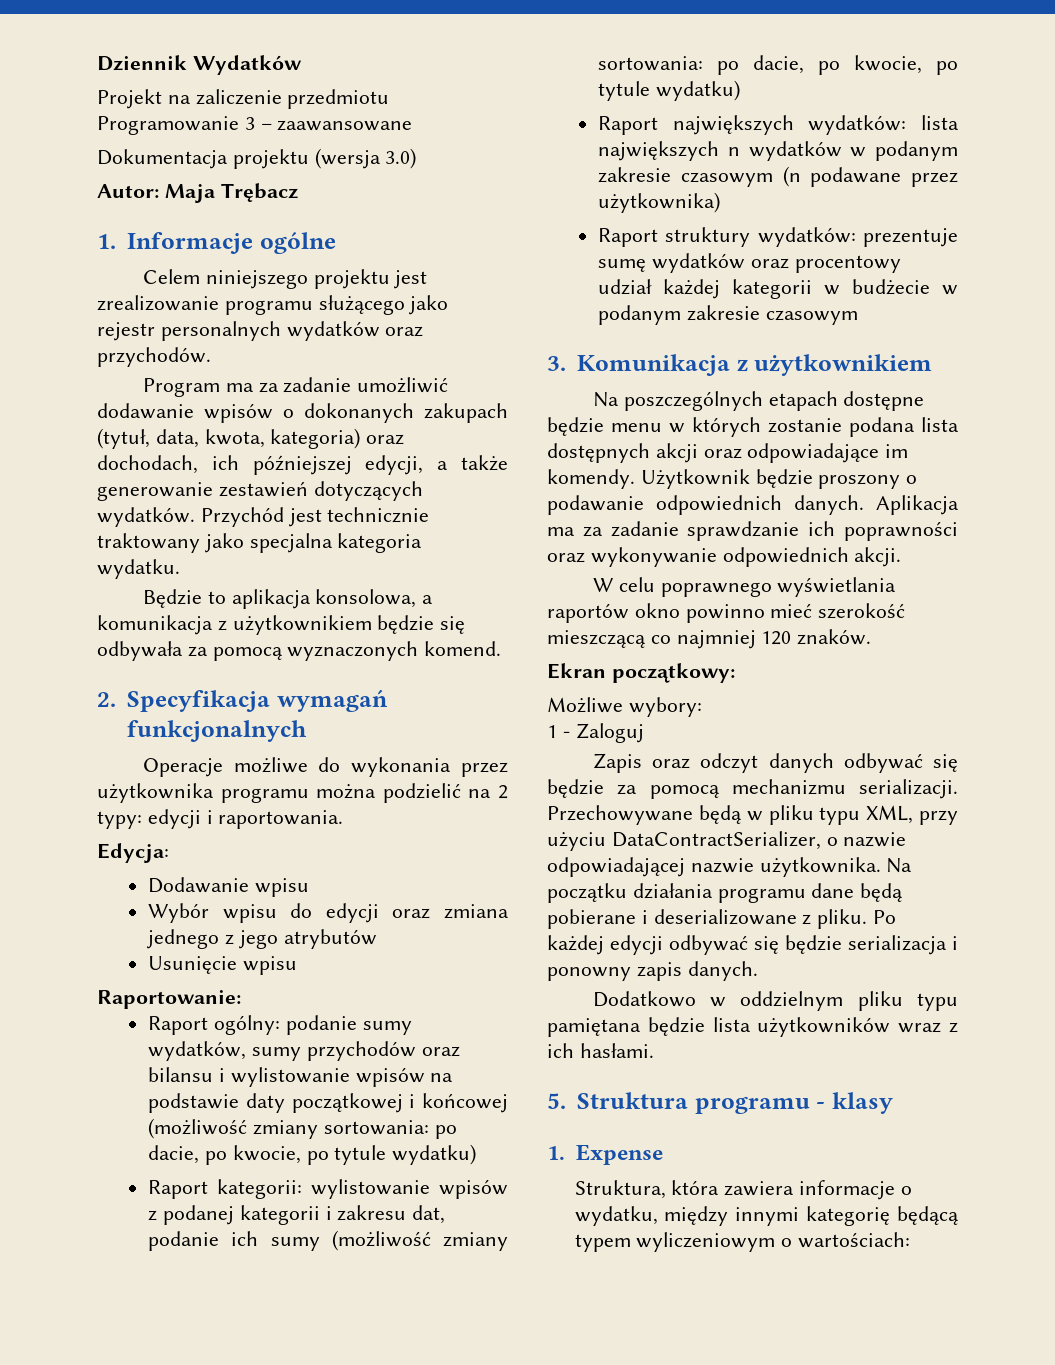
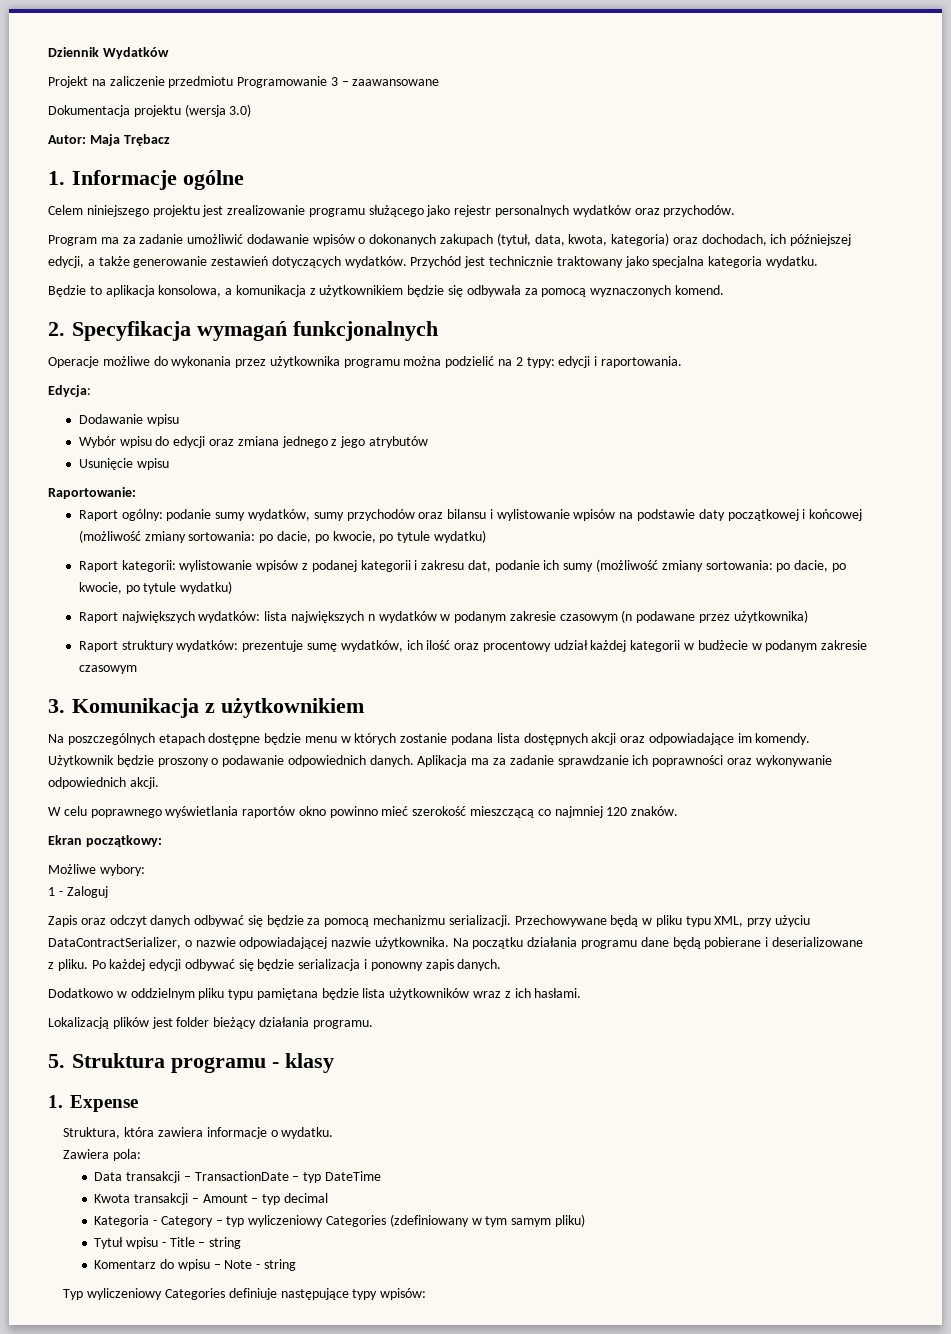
[651,253,745,273] wydatków -> [340,640,451,652] wydatków, ich ilość
(654, 1050) none -> [48,1017,373,1029] // Lokalizacją plików jest folder bieżący działania programu.
[574,1206,959,1226] [574,1232,910,1252] wydatku, między innymi kategorię będącą typem wyliczeniowym o wartościach: -> [281,1127,334,1139] [63,1149,142,1161] [94,1171,381,1183] [94,1193,328,1205] [94,1214,585,1227] [94,1237,242,1249] [94,1259,296,1271] [63,1288,427,1300] wydatku. // Zawiera pola: // Data transakcji – TransactionDate – typ DateTime // Kwota transakcji – Amount – typ decimal // Kategoria - Category – typ wyliczeniowy Categories (zdefiniowany w tym samym pliku) // Tytuł wpisu - Title – string // Komentarz do wpisu – Note - string // Typ wyliczeniowy Categories definiuje następujące typy wpisów:

